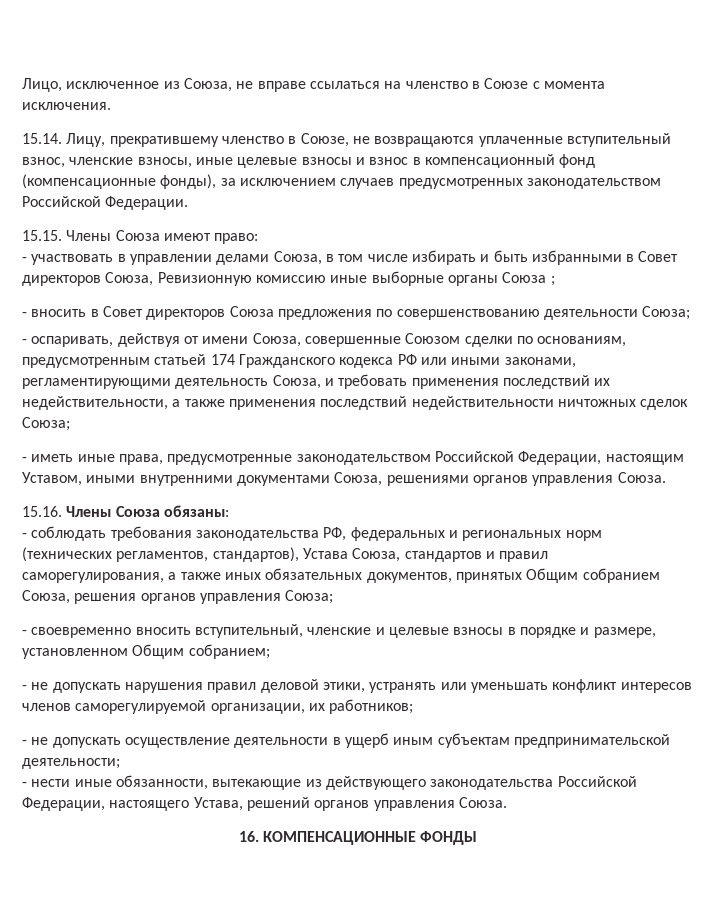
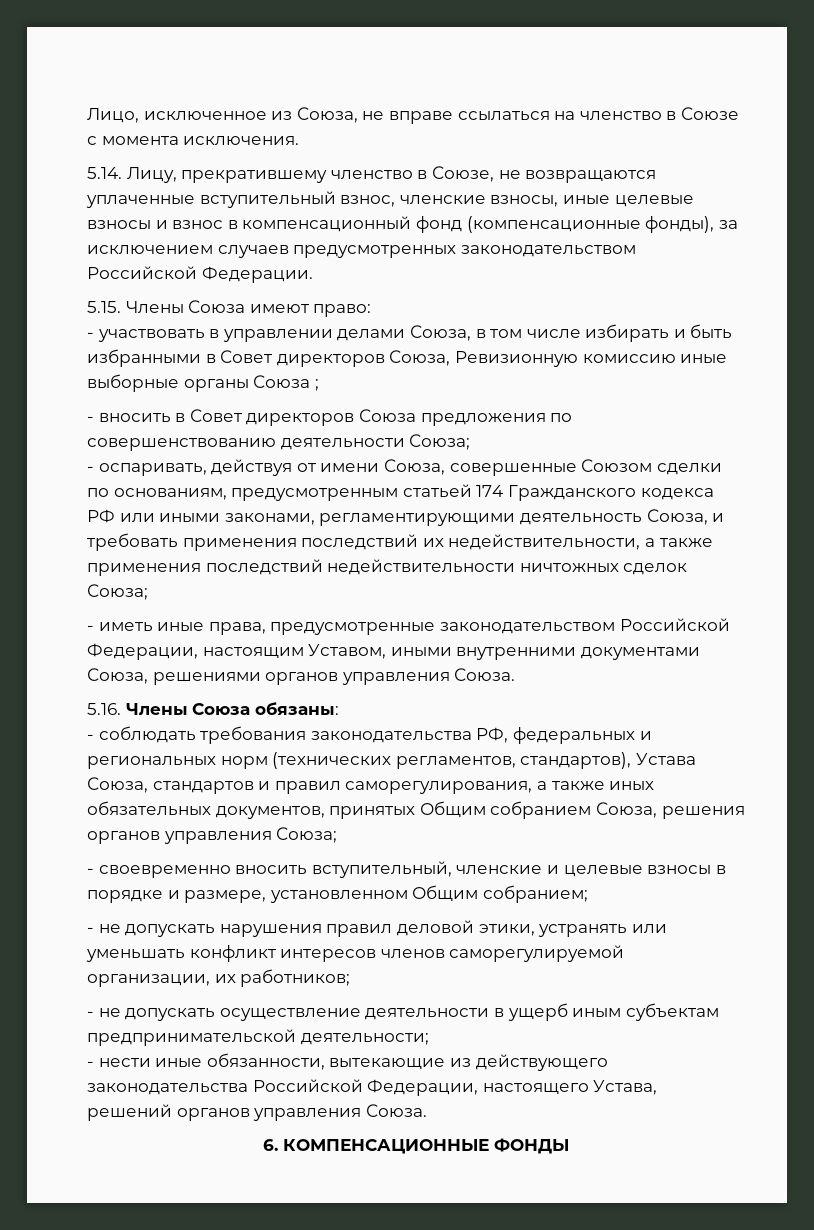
[22,133,62,144] 15.14. -> [87,167,122,179] 5.14.
[22,230,62,241] 15.15. -> [87,301,121,313] 5.15.
[22,506,62,517] 15.16. -> [87,703,121,715] 5.16.
[238,831,259,842] 16. -> [263,1139,279,1151] 6.

